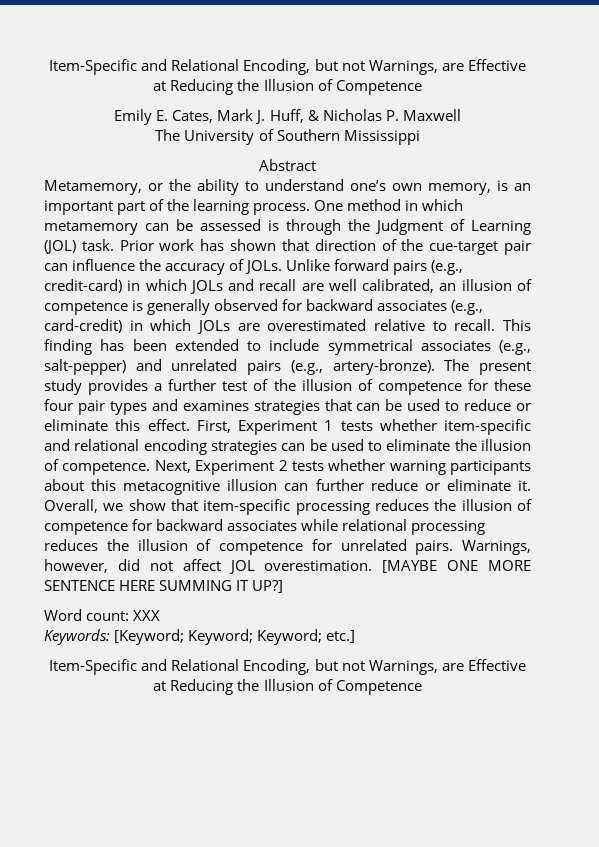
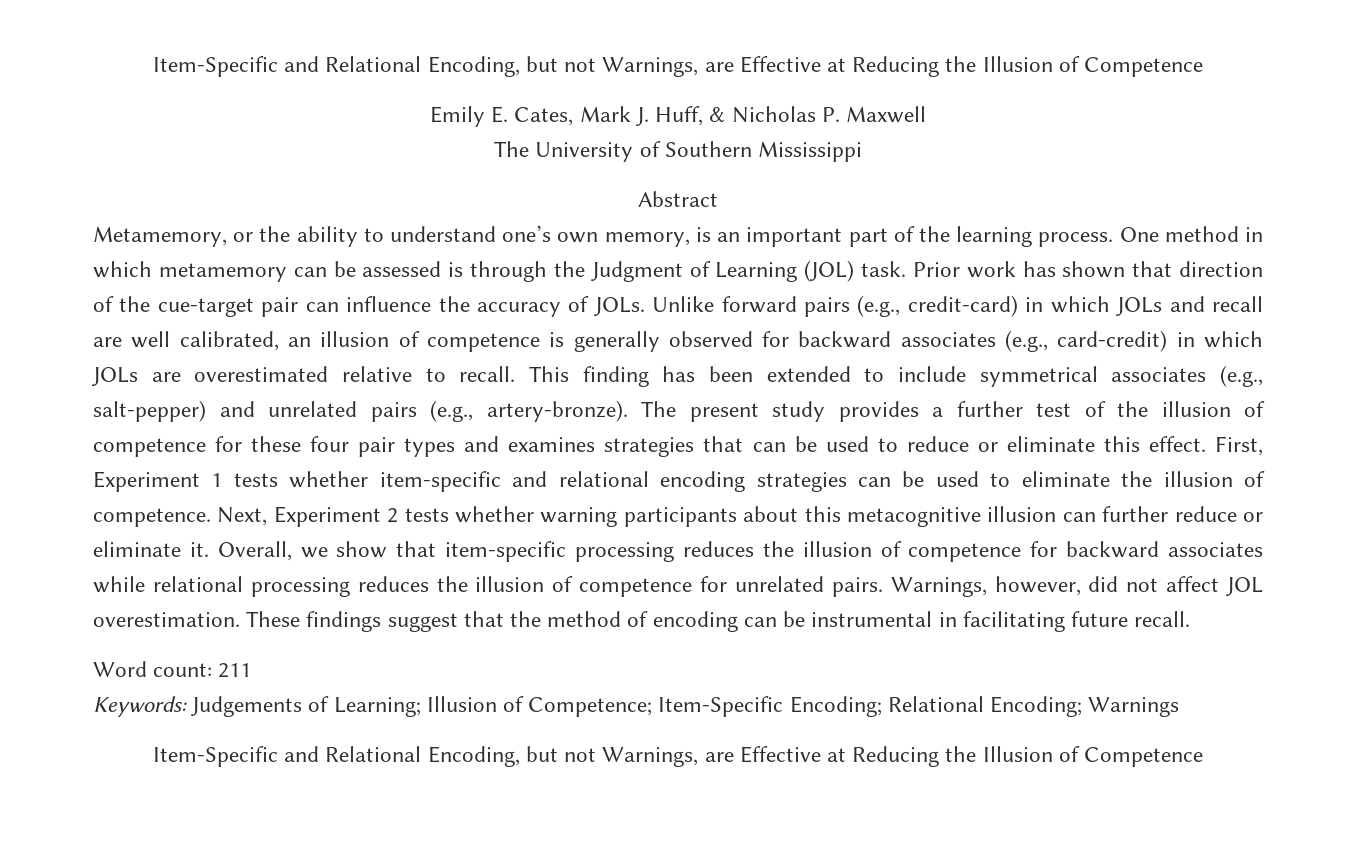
[382,560,531,573] [44,580,284,593] [MAYBE ONE MORE SENTENCE HERE SUMMING IT UP?] -> [246,611,1191,632] These findings suggest that the method of encoding can be instrumental in facilitating future recall.
[133,610,161,621] XXX -> [218,663,252,678] 211
[114,629,356,645] [Keyword; Keyword; Keyword; etc.] -> [191,696,1180,717] Judgements of Learning; Illusion of Competence; Item-Specific Encoding; Relational Encoding; Warnings

